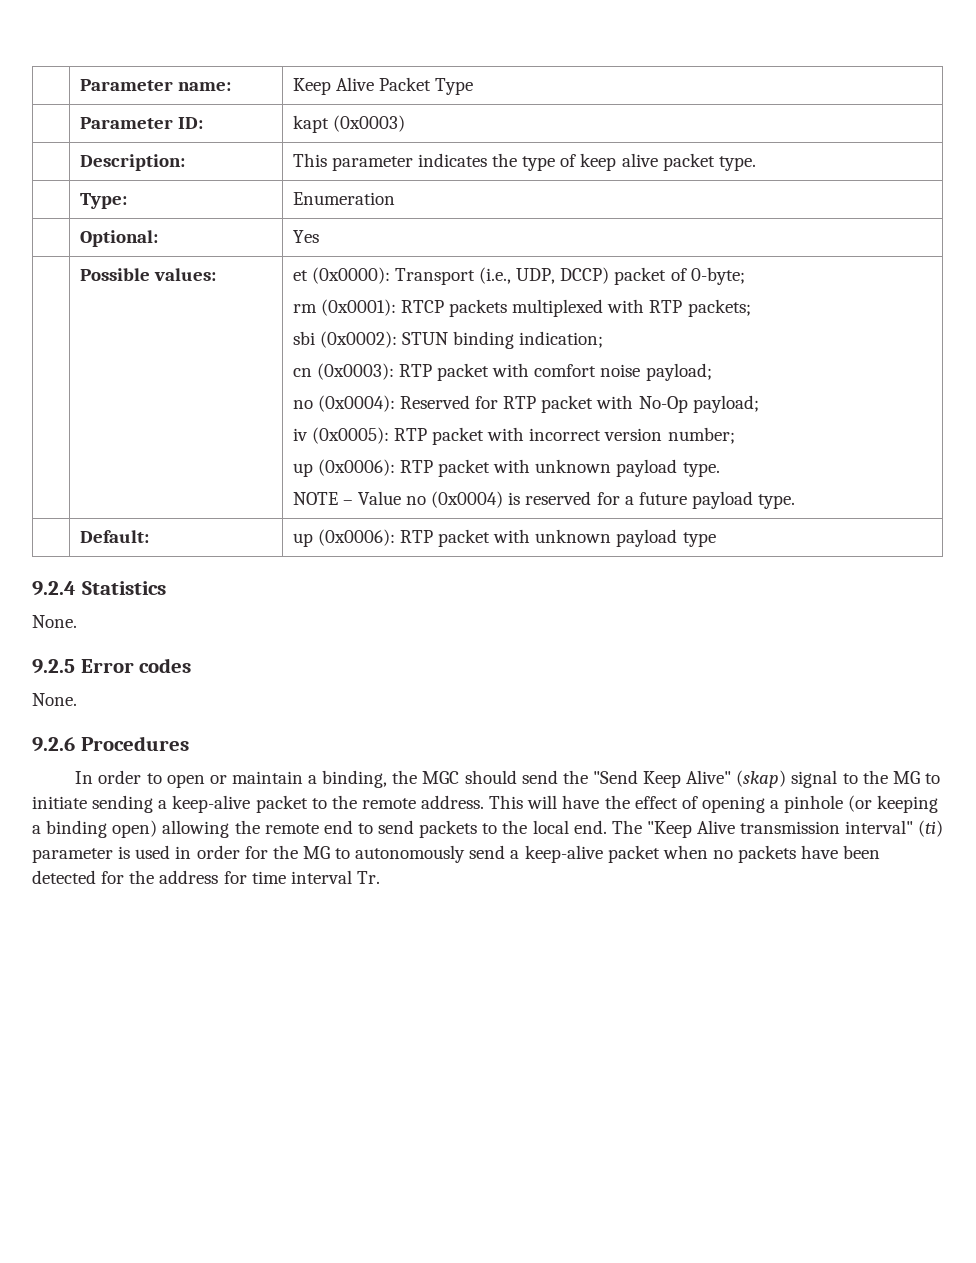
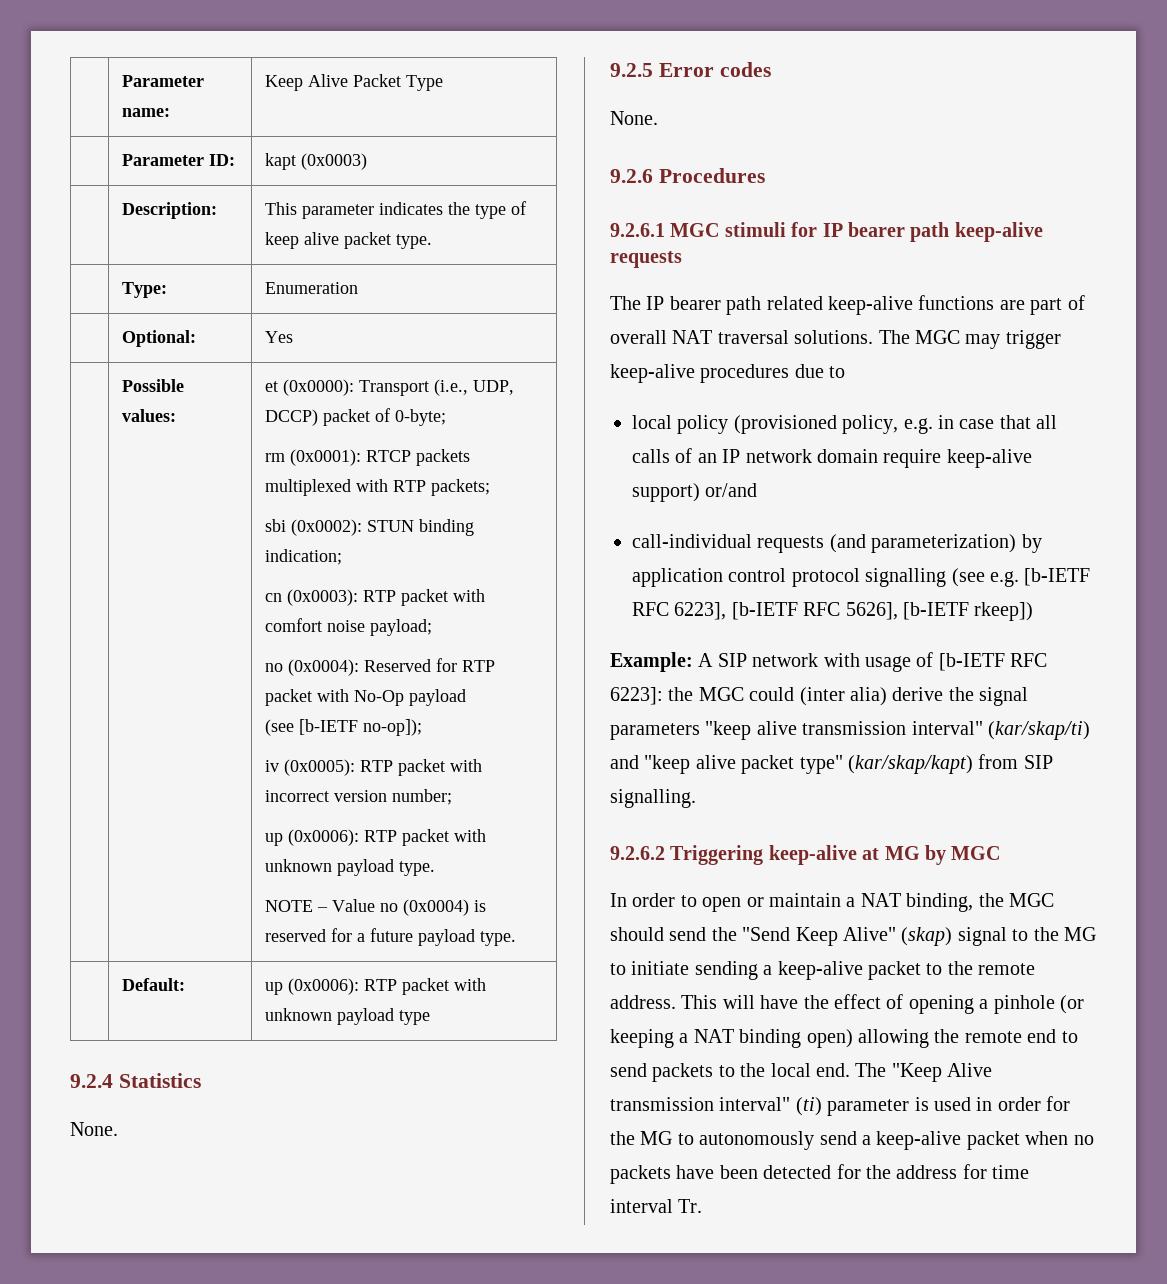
[692,395,759,413] payload; -> [409,689,467,706] [265,719,423,736] payload // (see [b-IETF no-op]);
(189, 743) none -> [610,222,1043,242] [610,251,682,268] [610,295,1085,315] [610,330,1061,349] [610,364,846,383] [632,415,1058,434] [632,448,1032,468] [632,483,758,502] [632,534,1042,553] [632,568,1091,587] [632,602,1034,621] [610,652,1048,672] [610,687,1029,706] [610,721,1090,740] [610,754,1053,774] [610,789,696,808] [610,845,1001,865] // 9.2.6.1 MGC stimuli for IP bearer path keep-alive requests // The IP bearer path related keep-alive functions are part of overall NAT traversal solutions. The MGC may trigger keep-alive procedures due to // local policy (provisioned policy, e.g. in case that all calls of an IP network domain require keep-alive support) or/and // call-individual requests (and parameterization) by application control protocol signalling (see e.g. [b-IETF RFC 6223], [b-IETF RFC 5626], [b-IETF rkeep]) // Example: A SIP network with usage of [b-IETF RFC 6223]: the MGC could (inter alia) derive the signal parameters "keep alive transmission interval" (kar/skap/ti) and "keep alive packet type" (kar/skap/kapt) from SIP signalling. // 9.2.6.2 Triggering keep-alive at MG by MGC
(318, 779) none -> [860,893,901,907] NAT
(41, 829) none -> [693,1029,734,1043] NAT

